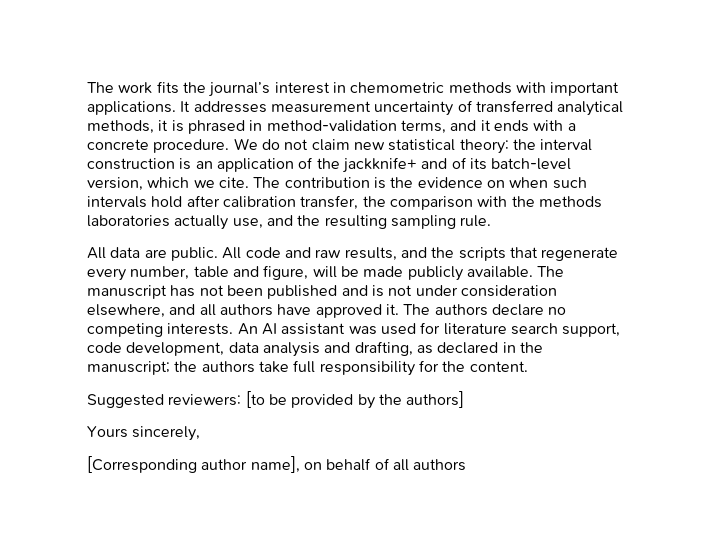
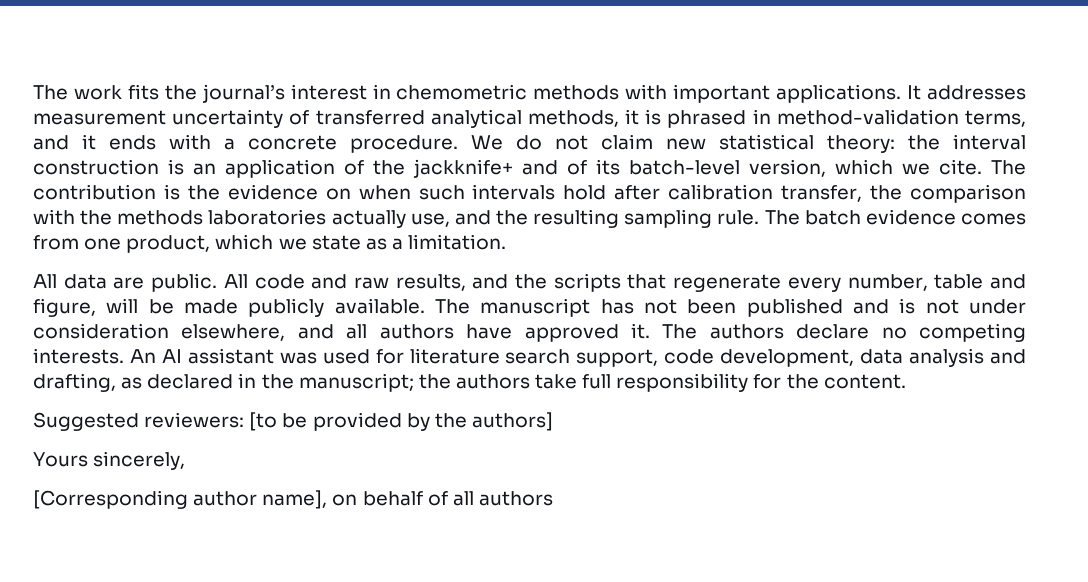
(492, 221) none -> [764,209,1026,225] [33,234,507,253] The batch evidence comes from one product, which we state as a limitation.

